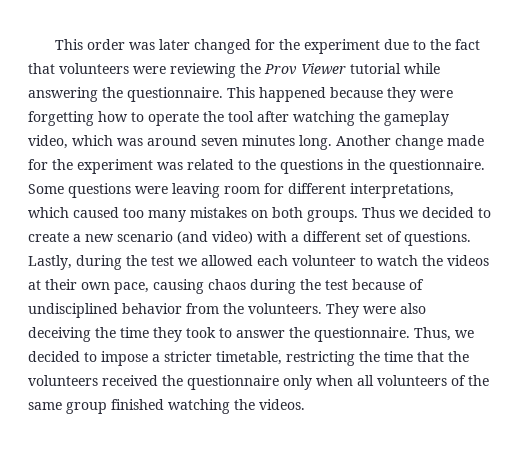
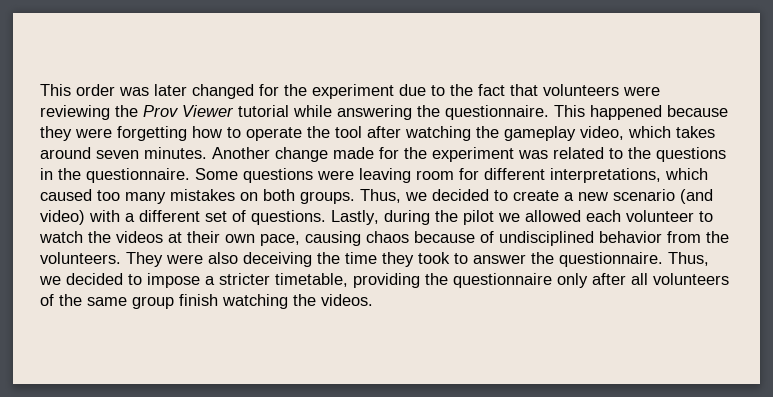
[117,138,143,146] was -> [676,126,715,138] takes
[242,135,332,150] minutes long. -> [144,147,207,159] minutes.
[362,207,395,218] Thus -> [360,189,401,203] Thus,
[151,256,174,266] test -> [463,210,494,225] pilot
[250,279,348,294] during the test -> (409, 237) none
[286,351,469,366] [28,375,158,386] restricting the time that the volunteers received -> [353,273,420,288] providing
[316,375,353,386] when -> [592,273,626,285] after
[111,399,164,410] finished -> [179,294,218,306] finish

